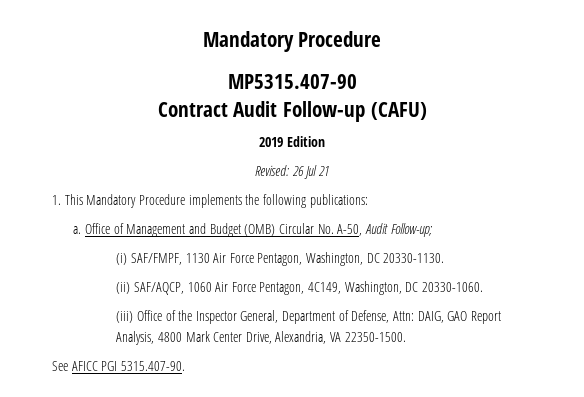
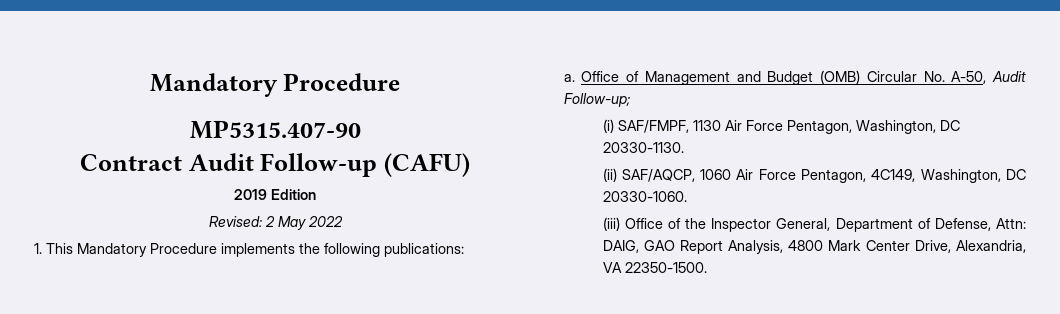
[291,165,329,179] 26 Jul 21 -> [264,216,343,230] 2 May 2022
[52,361,185,371] // See AFICC PGI 5315.407-90. -> (707, 267) none

